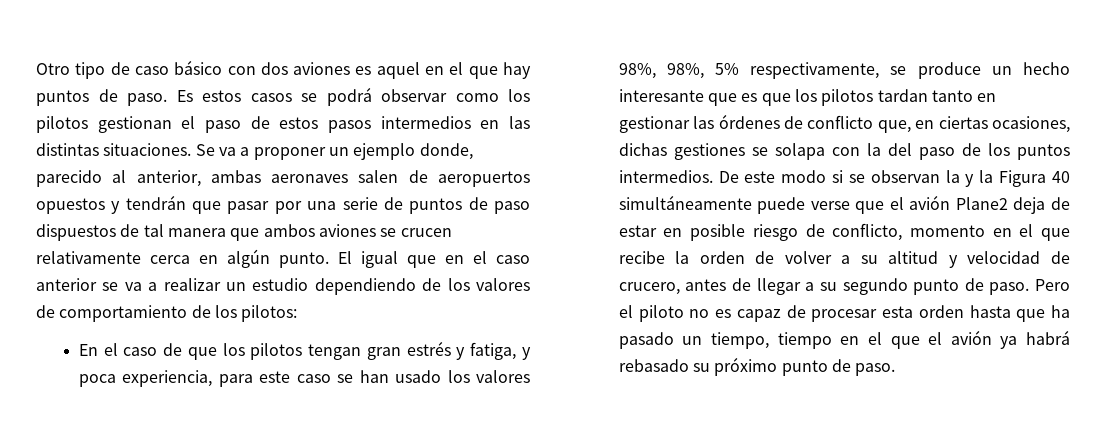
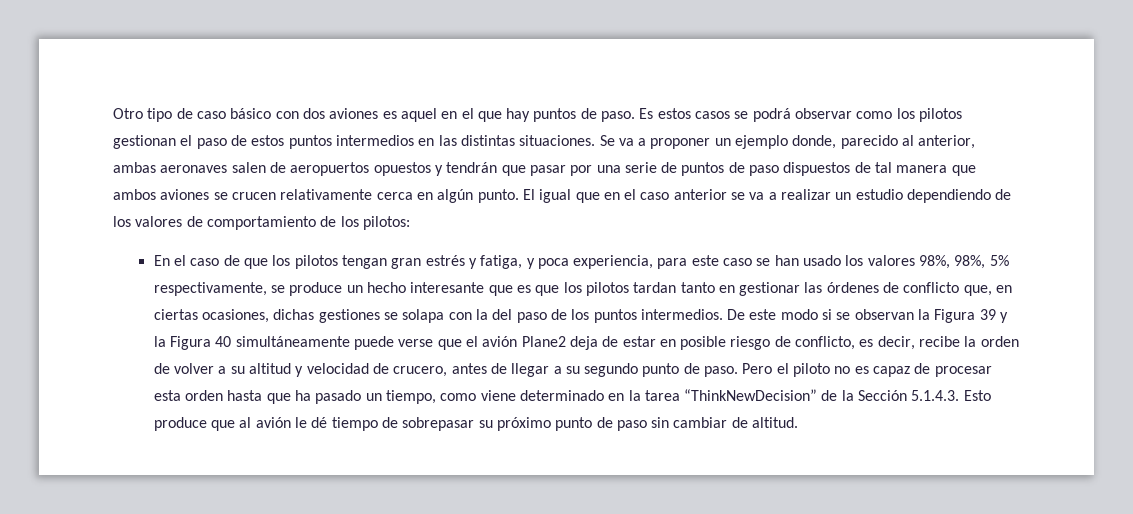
[328,120,371,133] pasos -> [288,135,332,149] puntos
(960, 176) none -> [934,309,996,323] Figura 39
[909,224,1070,241] momento en el que -> [859,336,915,350] es decir,
[777,330,1070,349] [618,357,896,376] tiempo en el que el avión ya habrá rebasado su próximo punto de paso. -> [440,389,991,401] [153,417,799,431] como viene determinado en la tarea “ThinkNewDecision” de la Sección 5.1.4.3. Esto produce que al avión le dé tiempo de sobrepasar su próximo punto de paso sin cambiar de altitud.

